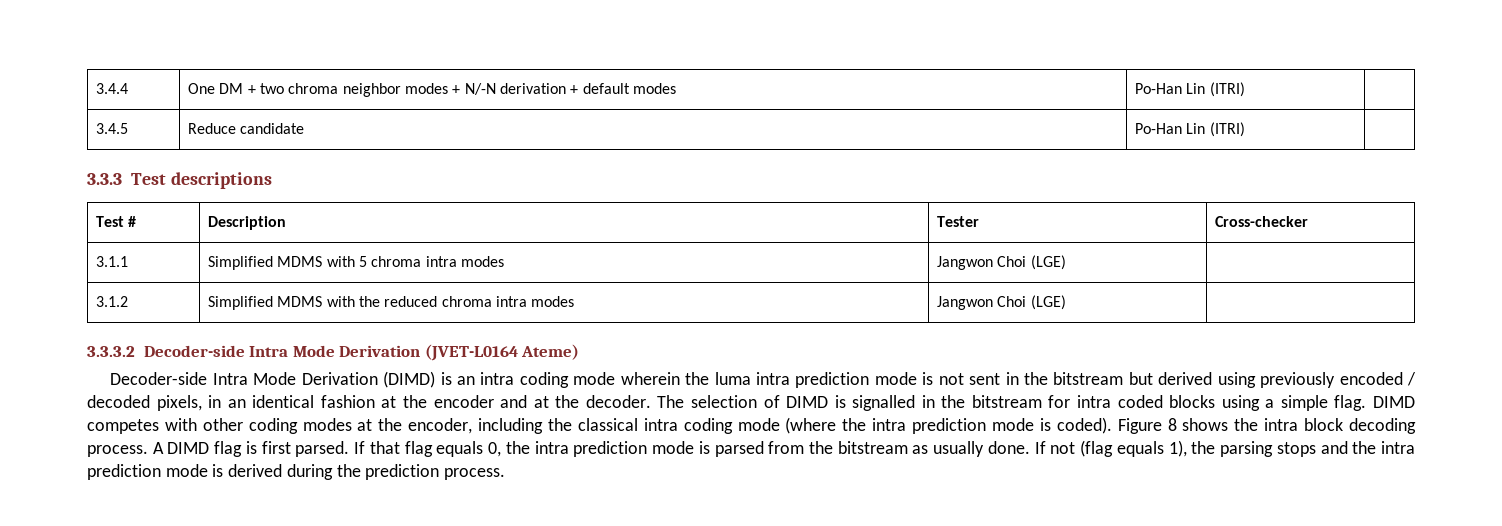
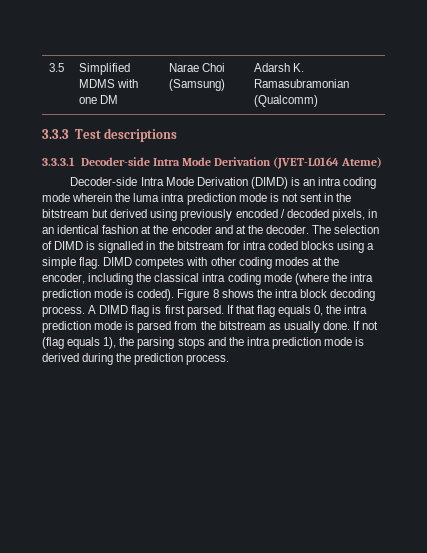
[96,83,129,94] [188,83,677,97] [1135,82,1245,97] [96,123,129,134] [188,123,305,134] [1135,122,1245,137] [87,172,272,189] [96,216,137,227] [208,216,287,230] [937,216,980,227] [1215,216,1309,227] [96,256,129,267] [208,256,505,270] [937,255,1066,270] [96,296,129,307] [208,296,575,310] [937,295,1066,310] [87,346,135,357] 3.4.4 | One DM + two chroma neighbor modes + N/-N derivation + default modes | Po-Han Lin (ITRI) | // 3.4.5 | Reduce candidate | Po-Han Lin (ITRI) | // 3.3.3 Test descriptions // Test # | Description | Tester | Cross-checker // 3.1.1 | Simplified MDMS with 5 chroma intra modes | Jangwon Choi (LGE) | // 3.1.2 | Simplified MDMS with the reduced chroma intra modes | Jangwon Choi (LGE) | // 3.3.3.2 -> [49,63,65,72] [79,63,131,75] [79,79,139,88] [79,95,119,104] [169,63,226,72] [169,79,226,91] [254,63,305,72] [254,79,350,88] [254,95,319,107] [42,128,178,142] [42,157,75,166] 3.5 | Simplified MDMS with one DM | Narae Choi (Samsung) | Adarsh K. Ramasubramonian (Qualcomm) // 3.3.3 Test descriptions // 3.3.3.1

